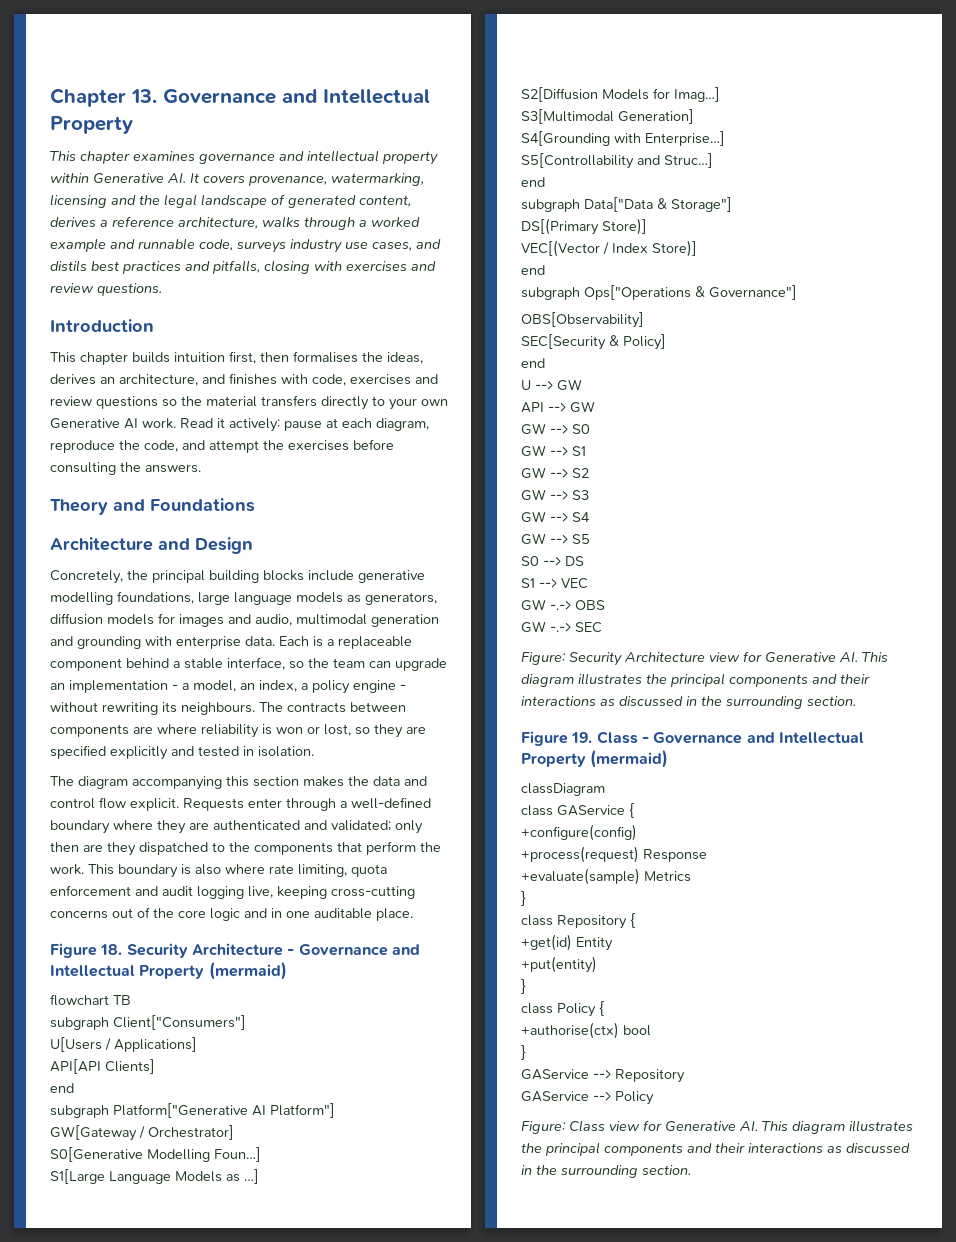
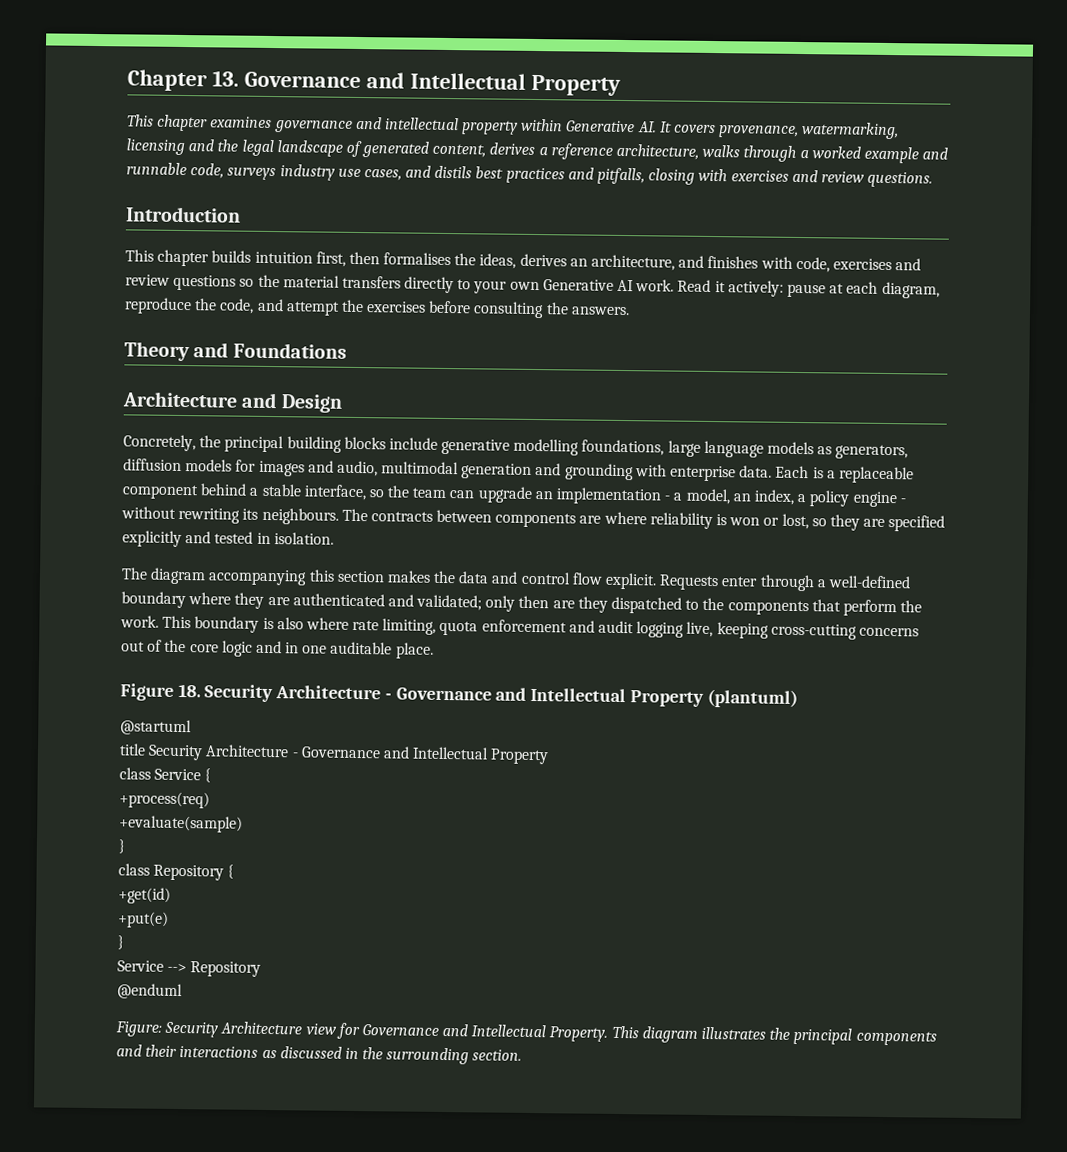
[208,962,287,980] [50,994,131,1006] [50,1015,246,1030] [50,1037,197,1052] [50,1059,155,1074] [50,1083,74,1093] [50,1103,335,1118] [50,1125,234,1141] [50,1147,261,1162] [50,1169,259,1184] [521,87,720,102] [521,109,694,124] [521,131,725,146] [521,153,713,169] [521,177,545,187] [521,197,732,212] [521,218,647,235] [521,240,697,257] [521,265,545,275] [521,285,797,300] [521,312,644,328] [521,334,666,350] [521,358,545,368] [521,379,582,391] [521,401,595,413] [521,423,590,435] [521,445,586,457] [521,467,589,479] [521,489,589,501] [521,511,590,523] [521,533,590,545] [521,556,584,566] [521,578,588,589] [521,599,605,611] [521,621,602,633] (mermaid) // flowchart TB // subgraph Client["Consumers"] // U[Users / Applications] // API[API Clients] // end // subgraph Platform["Generative AI Platform"] // GW[Gateway / Orchestrator] // S0[Generative Modelling Foun…] // S1[Large Language Models as …] // S2[Diffusion Models for Imag…] // S3[Multimodal Generation] // S4[Grounding with Enterprise…] // S5[Controllability and Struc…] // end // subgraph Data["Data & Storage"] // DS[(Primary Store)] // VEC[(Vector / Index Store)] // end // subgraph Ops["Operations & Governance"] // OBS[Observability] // SEC[Security & Policy] // end // U --> GW // API --> GW // GW --> S0 // GW --> S1 // GW --> S2 // GW --> S3 // GW --> S4 // GW --> S5 // S0 --> DS // S1 --> VEC // GW -.-> OBS // GW -.-> SEC -> [706,688,798,709] [120,719,192,736] [119,743,550,765] [119,767,212,783] [119,791,210,809] [119,815,243,833] [118,839,125,854] [118,863,235,881] [118,887,171,904] [117,911,169,928] [117,935,124,950] [117,960,262,977] [117,983,183,1000] (plantuml) // @startuml // title Security Architecture - Governance and Intellectual Property // class Service { // +process(req) // +evaluate(sample) // } // class Repository { // +get(id) // +put(e) // } // Service --> Repository // @enduml
[765,652,858,662] Generative AI. -> [361,1024,609,1042] Governance and Intellectual Property.
[521,731,864,746] [521,750,669,768] [521,783,605,796] [521,803,635,818] [521,824,637,841] [521,846,707,863] [521,868,691,885] [521,891,526,906] [521,913,636,929] [521,934,613,951] [521,956,597,973] [521,979,526,994] [521,1001,605,1017] [521,1022,651,1039] [521,1045,526,1060] [521,1069,685,1083] [521,1091,654,1105] [521,1120,913,1134] [521,1142,910,1156] [521,1165,691,1178] // Figure 19. Class - Governance and Intellectual Property (mermaid) // classDiagram // class GAService { // +configure(config) // +process(request) Response // +evaluate(sample) Metrics // } // class Repository { // +get(id) Entity // +put(entity) // } // class Policy { // +authorise(ctx) bool // } // GAService --> Repository // GAService --> Policy // Figure: Class view for Generative AI. This diagram illustrates the principal components and their interactions as discussed in the surrounding section. -> (523, 1055) none

